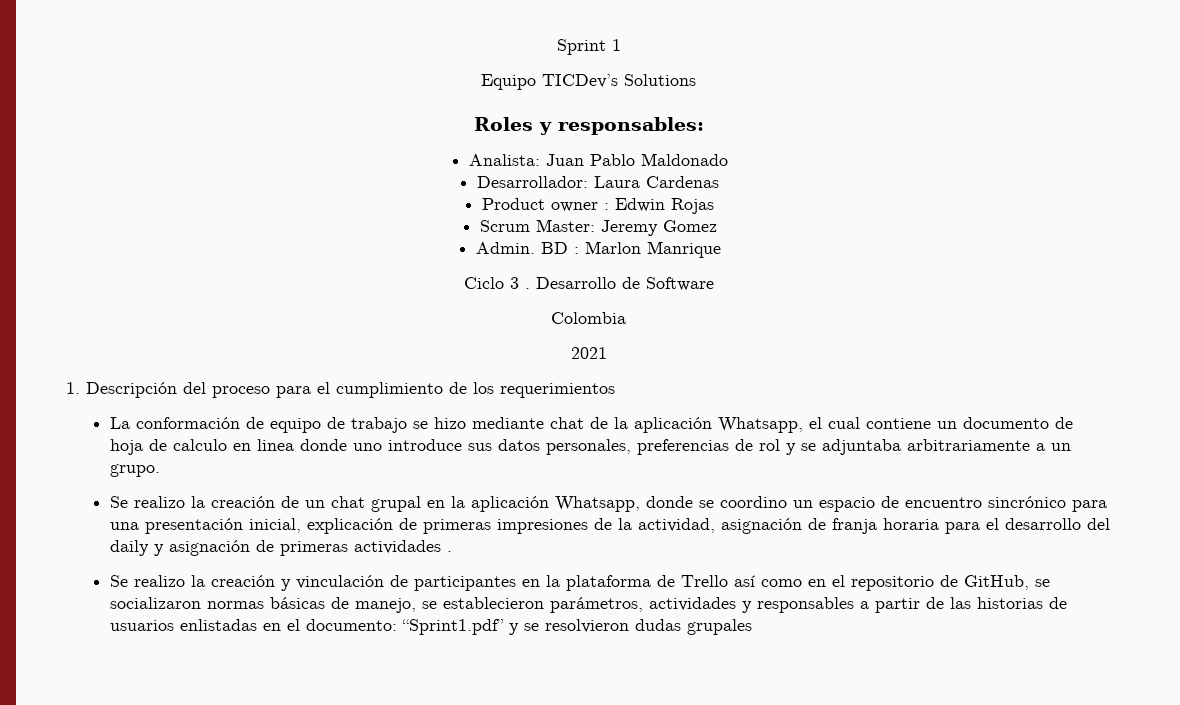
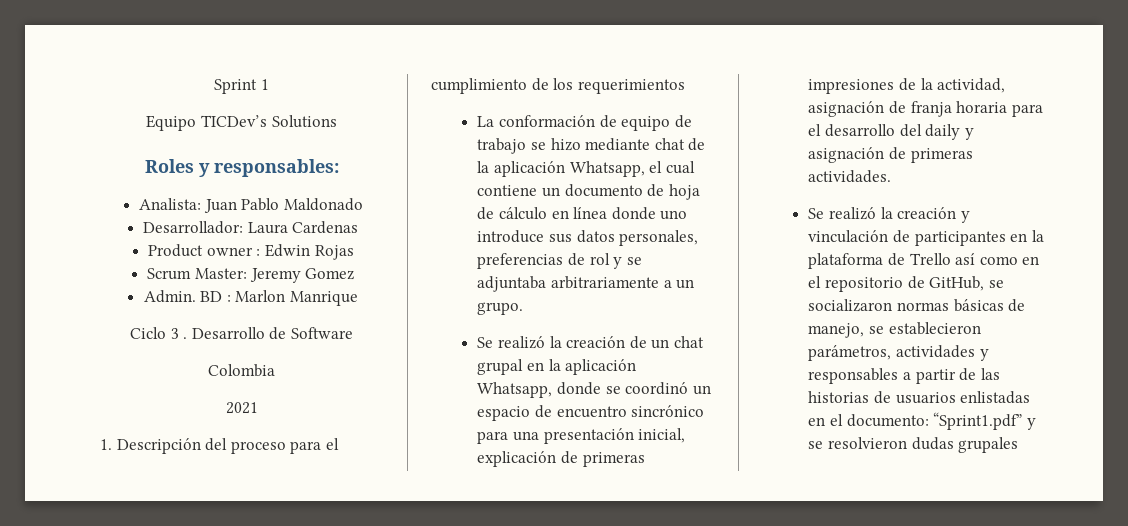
[172,439,294,451] calculo en linea -> [499,207,608,220] cálculo en línea
[133,496,185,508] realizo -> [498,336,546,349] realizó
[719,496,787,508] coordino -> [625,382,689,395] coordinó
[353,540,452,554] [109,575,185,587] actividades . // Se realizo -> [808,170,892,183] [808,207,877,220] actividades. // Se realizó

